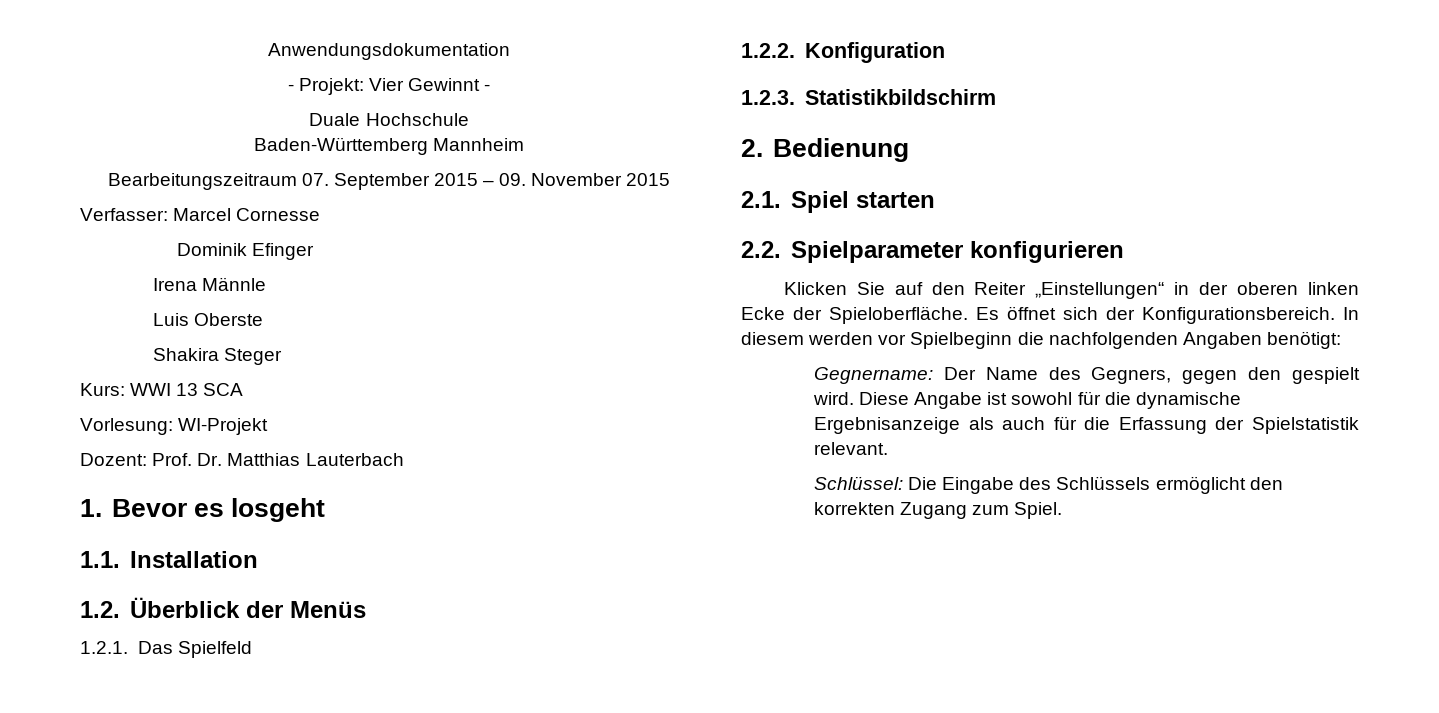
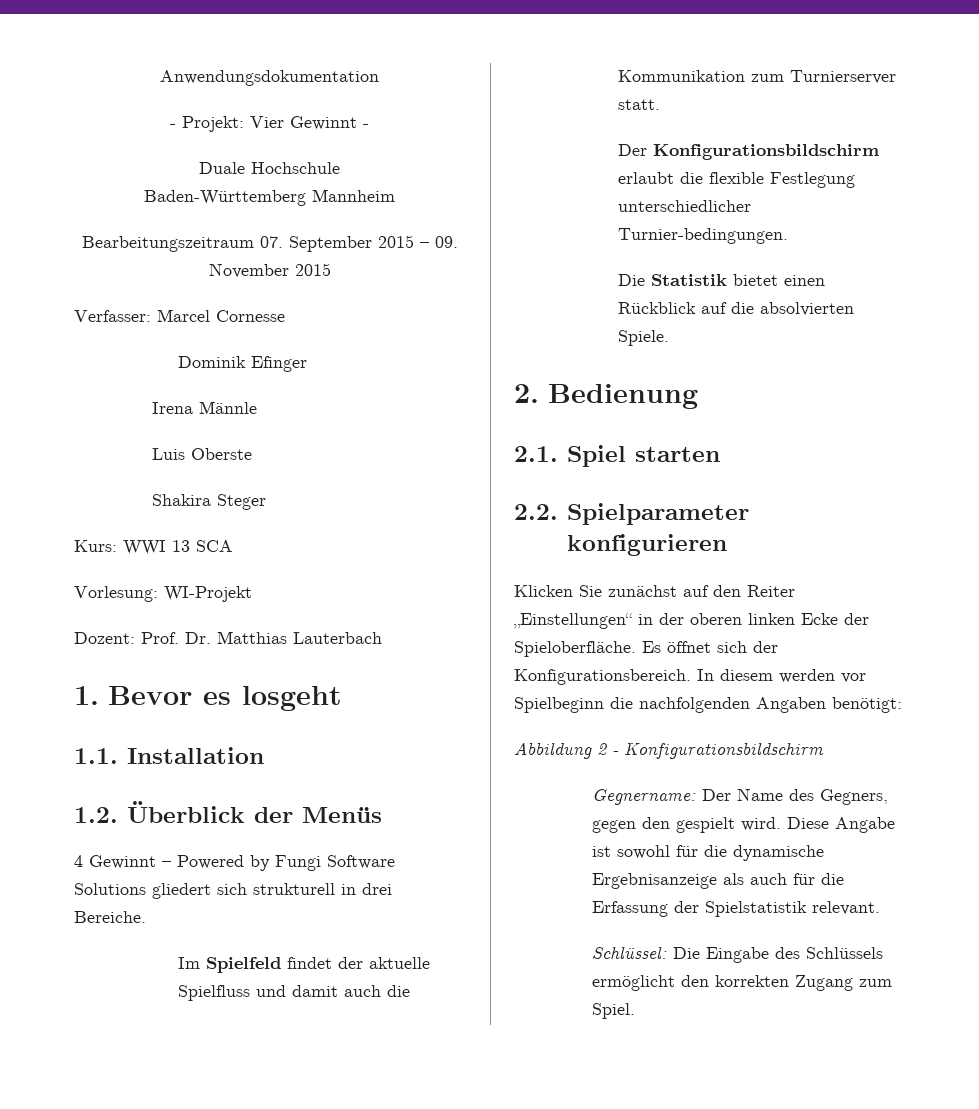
[80,641,252,658] [741,42,945,63] [741,89,996,105] 1.2.1. Das Spielfeld // 1.2.2. Konfiguration // 1.2.3. Statistikbildschirm -> [74,855,395,871] [74,883,392,899] [74,911,146,923] [178,957,431,973] [178,985,411,1001] [618,70,897,84] [618,99,661,110] [618,144,880,160] [618,172,856,188] [618,200,752,212] [618,228,789,244] [618,274,826,286] [618,302,855,316] [618,330,670,346] 4 Gewinnt – Powered by Fungi Software Solutions gliedert sich strukturell in drei Bereiche. // Im Spielfeld findet der aktuelle Spielfluss und damit auch die Kommunikation zum Turnierserver statt. // Der Konfigurationsbildschirm erlaubt die flexible Festlegung unterschiedlicher Turnier-bedingungen. // Die Statistik bietet einen Rückblick auf die absolvierten Spiele.
(885, 288) none -> [608,585,677,597] zunächst
(1341, 340) none -> [514,742,824,759] // Abbildung 2 - Konfigurationsbildschirm

